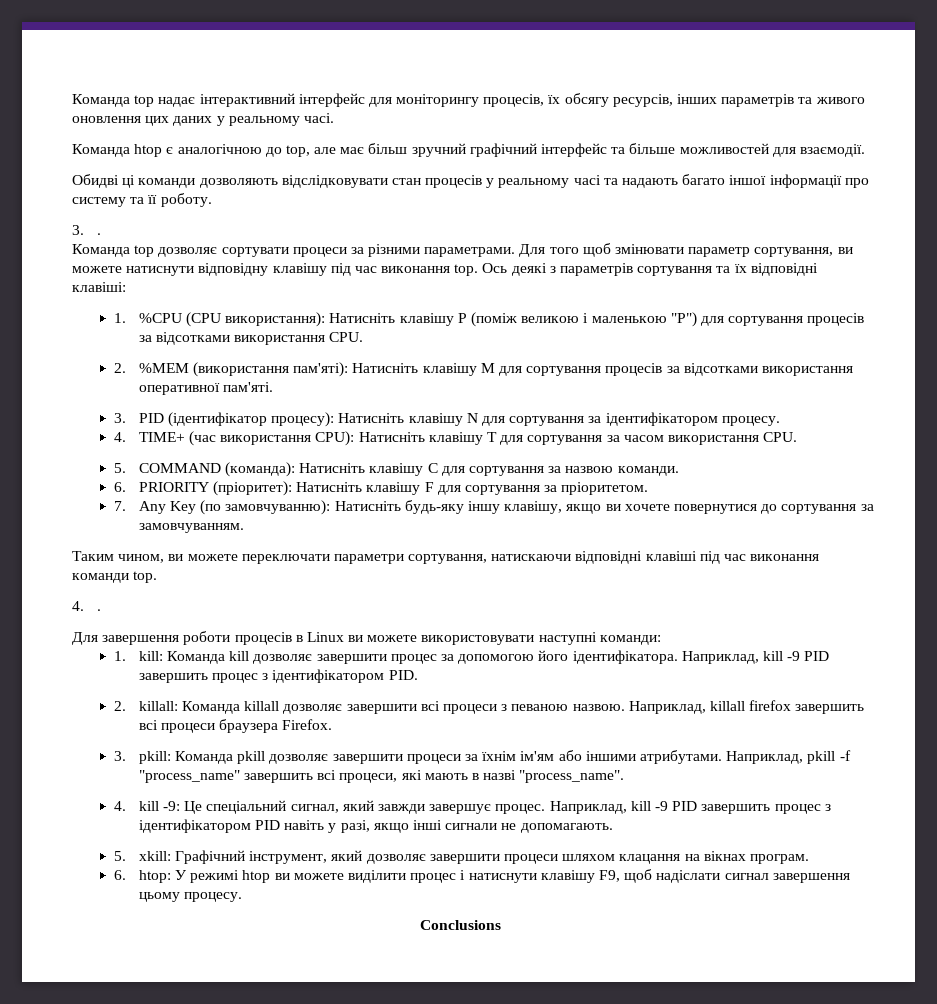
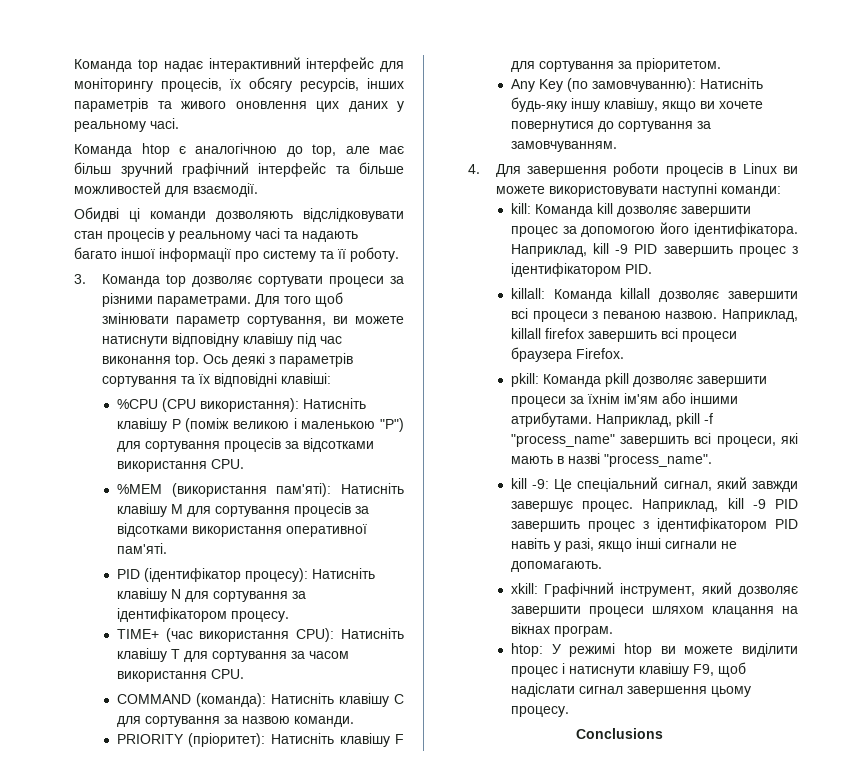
[96,233,101,235] . // -> (87, 279) none
[113,313,126,323] 1. -> (331, 378) none
[113,363,126,373] 2. -> (244, 464) none
[113,413,126,423] 3. -> (167, 548) none
[113,432,126,442] 4. -> (289, 616) none
[113,463,126,473] 5. -> (244, 674) none
[113,482,126,492] 6. -> (354, 721) none
[113,501,126,511] 7. -> (721, 65) none
[71,551,820,564] [71,571,158,583] [71,601,101,611] // Таким чином, ви можете переключати параметри сортування, натискаючи відповідні клавіші під час виконання команди top. // 4. . // -> [468,164,481,174] // 4.
[113,651,126,661] 1. -> (781, 191) none
[113,701,126,711] 2. -> (652, 269) none
[113,751,126,761] 3. -> (624, 353) none
[113,801,126,811] 4. -> (712, 460) none
[113,851,126,861] 5. -> (602, 566) none
[113,870,126,880] 6. -> (613, 631) none

